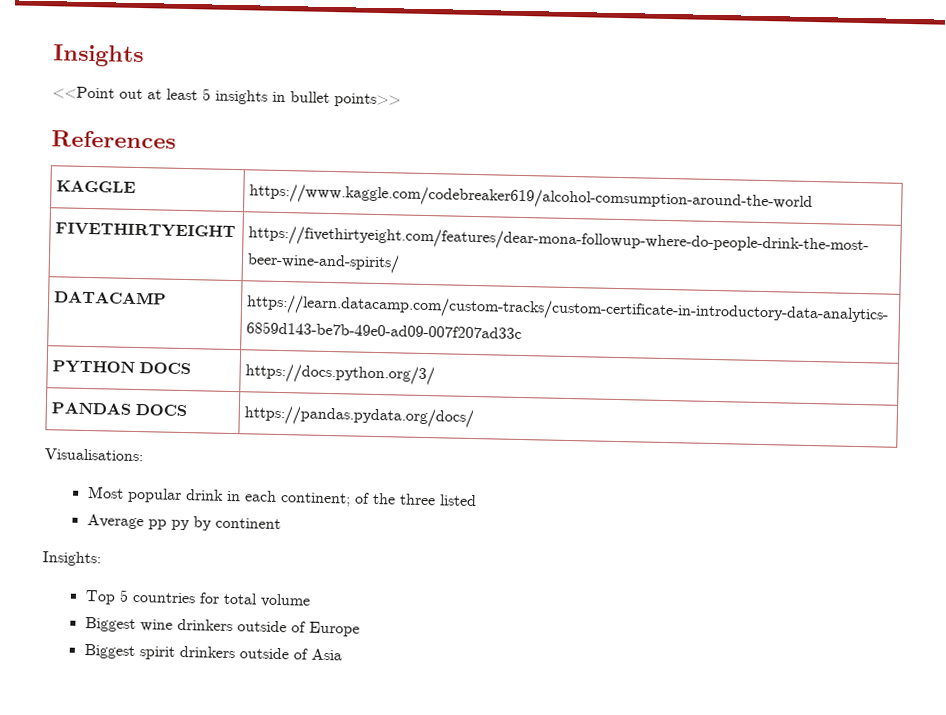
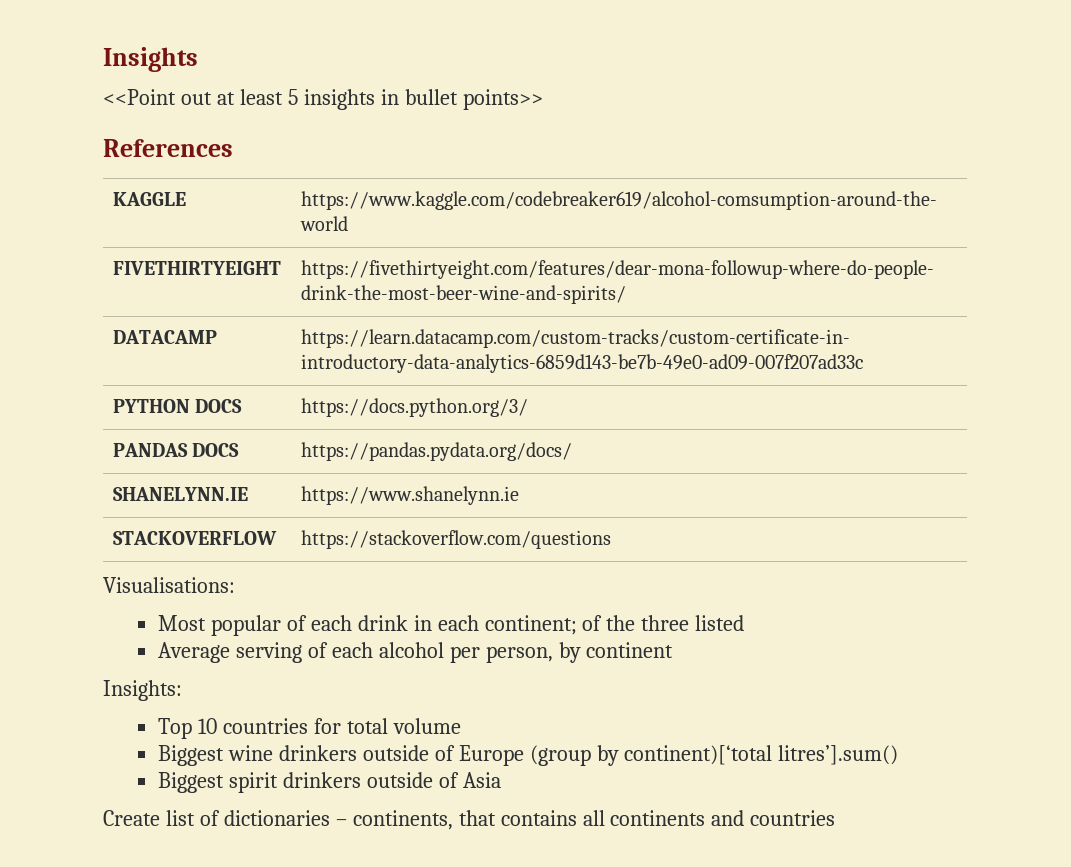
(475, 417) none -> [112,487,248,501] [300,486,519,505] [112,531,277,545] [300,530,611,549] // SHANELYNN.IE | https://www.shanelynn.ie // STACKOVERFLOW | https://stackoverflow.com/questions
(182, 495) none -> [286,615,352,631] of each
[147,519,190,531] pp py -> [235,642,553,663] serving of each alcohol per person,
[118,589,129,602] 5 -> [197,718,217,734] 10
(360, 629) none -> [529,745,899,766] (group by continent)[‘total litres’].sum()
(342, 654) none -> [103,810,836,830] // Create list of dictionaries – continents, that contains all continents and countries

